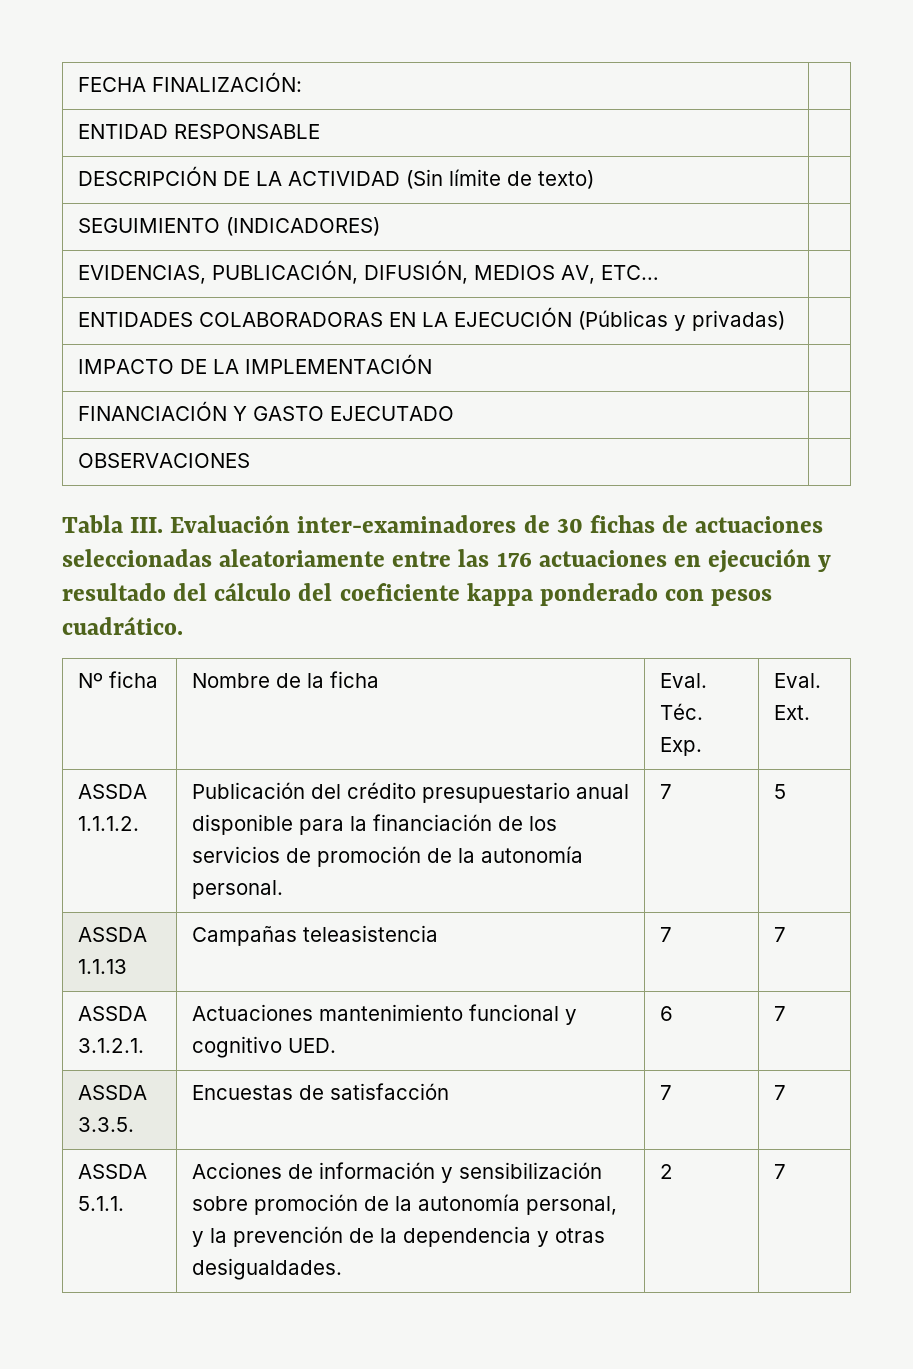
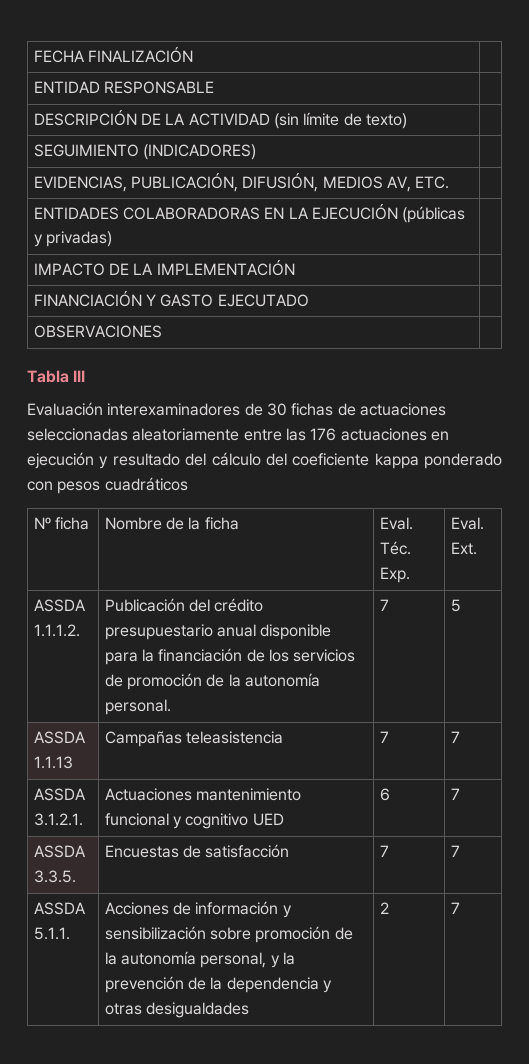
[151,72,302,92] FINALIZACIÓN: -> [88,46,194,63] FINALIZACIÓN
[405,169,443,189] (Sin -> [273,113,299,129] (sin
[600,265,659,280] ETC… -> [415,176,450,189] ETC.
[577,310,668,330] (Públicas -> [402,206,466,223] (públicas
[130,514,517,533] III. Evaluación inter-examinadores -> [73,370,86,382] [27,402,241,416] III // Evaluación interexaminadores
[62,616,183,635] cuadrático. -> [104,477,188,491] cuadráticos
[287,1038,336,1053] UED. -> [252,813,284,826] UED
[191,1258,342,1280] desigualdades. -> [146,1002,250,1018] desigualdades

